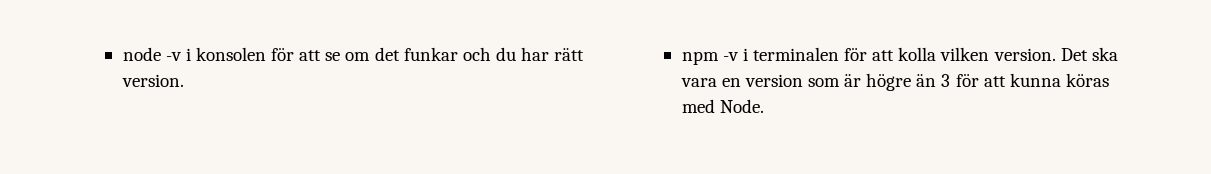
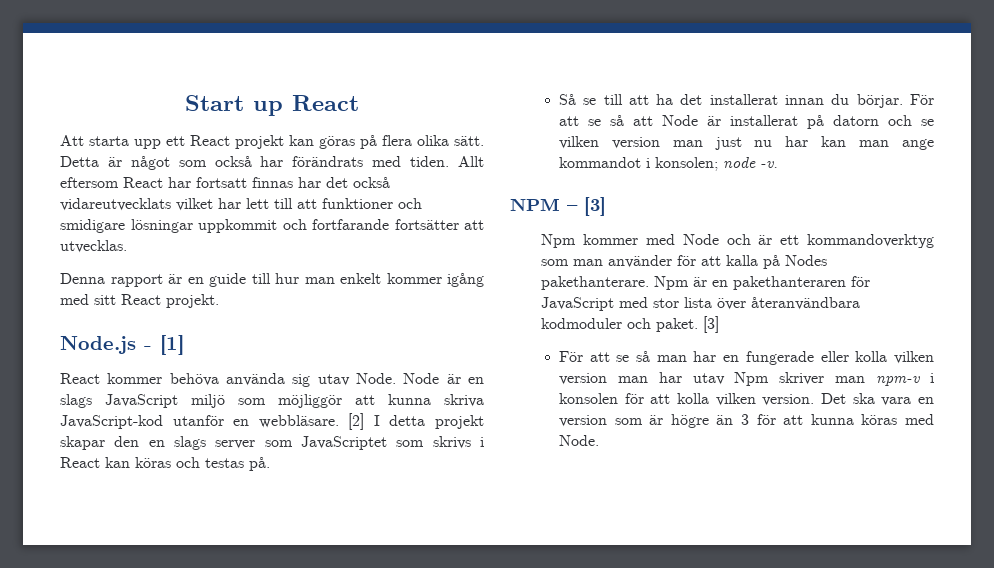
[122,47,585,61] [121,74,184,87] [681,47,839,65] node -v i konsolen för att se om det funkar och du har rätt version. // npm -v i terminalen -> [185,95,359,116] [60,135,484,149] [60,156,485,170] [60,177,390,188] [60,198,422,211] [60,219,484,233] [60,240,127,253] [60,273,484,287] [60,294,219,308] [60,335,184,355] [60,373,484,387] [60,394,484,408] [60,413,484,430] [60,436,484,450] [60,457,270,471] [558,94,934,108] [558,115,934,129] [558,136,935,150] [558,157,778,171] [510,197,606,216] [541,234,934,248] [541,255,828,269] [541,276,871,290] [541,297,861,311] [541,316,720,333] [558,351,934,365] [558,372,935,386] [558,393,618,404] Start up React // Att starta upp ett React projekt kan göras på flera olika sätt. Detta är något som också har förändrats med tiden. Allt eftersom React har fortsatt finnas har det också vidareutvecklats vilket har lett till att funktioner och smidigare lösningar uppkommit och fortfarande fortsätter att utvecklas. // Denna rapport är en guide till hur man enkelt kommer igång med sitt React projekt. // Node.js - [1] // React kommer behöva använda sig utav Node. Node är en slags JavaScript miljö som möjliggör att kunna skriva JavaScript-kod utanför en webbläsare. [2] I detta projekt skapar den en slags server som JavaScriptet som skrivs i React kan köras och testas på. // Så se till att ha det installerat innan du börjar. För att se så att Node är installerat på datorn och se vilken version man just nu har kan man ange kommandot i konsolen; node -v. // NPM – [3] // Npm kommer med Node och är ett kommandoverktyg som man använder för att kalla på Nodes pakethanterare. Npm är en pakethanteraren för JavaScript med stor lista över återanvändbara kodmoduler och paket. [3] // För att se så man har en fungerade eller kolla vilken version man har utav Npm skriver man npm-v i konsolen

